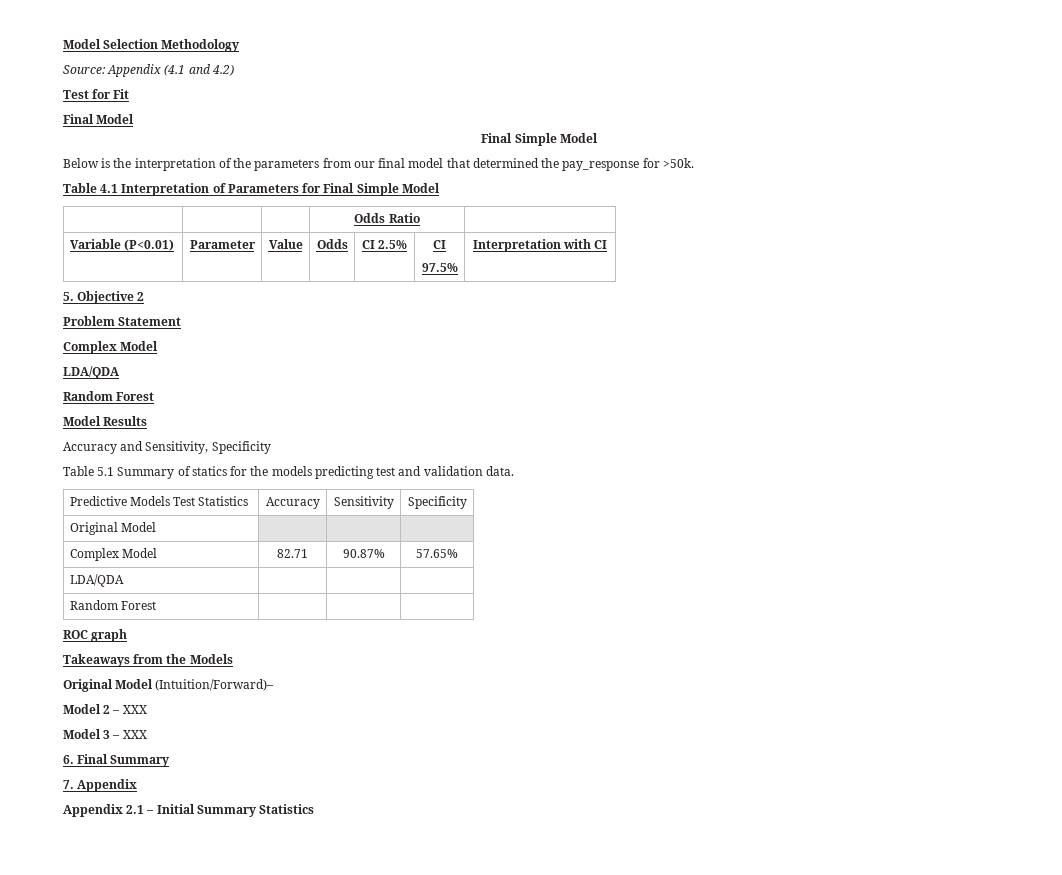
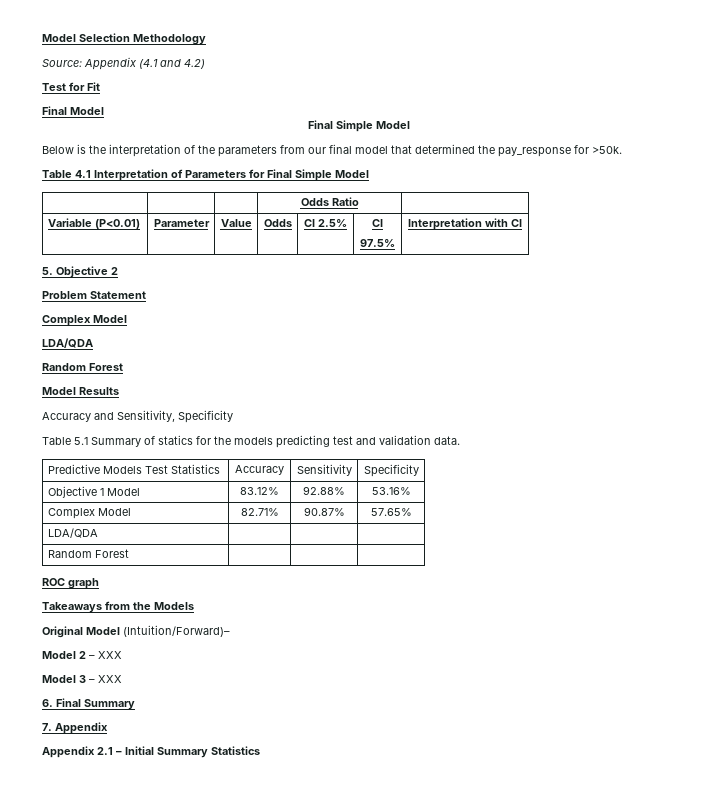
[69,522,156,535] Original Model | | | -> [47,486,140,498] [240,487,279,495] [303,486,345,495] [371,487,411,495] Objective 1 Model | 83.12% | 92.88% | 53.16%
[277,549,308,558] 82.71 -> [240,508,279,516] 82.71%

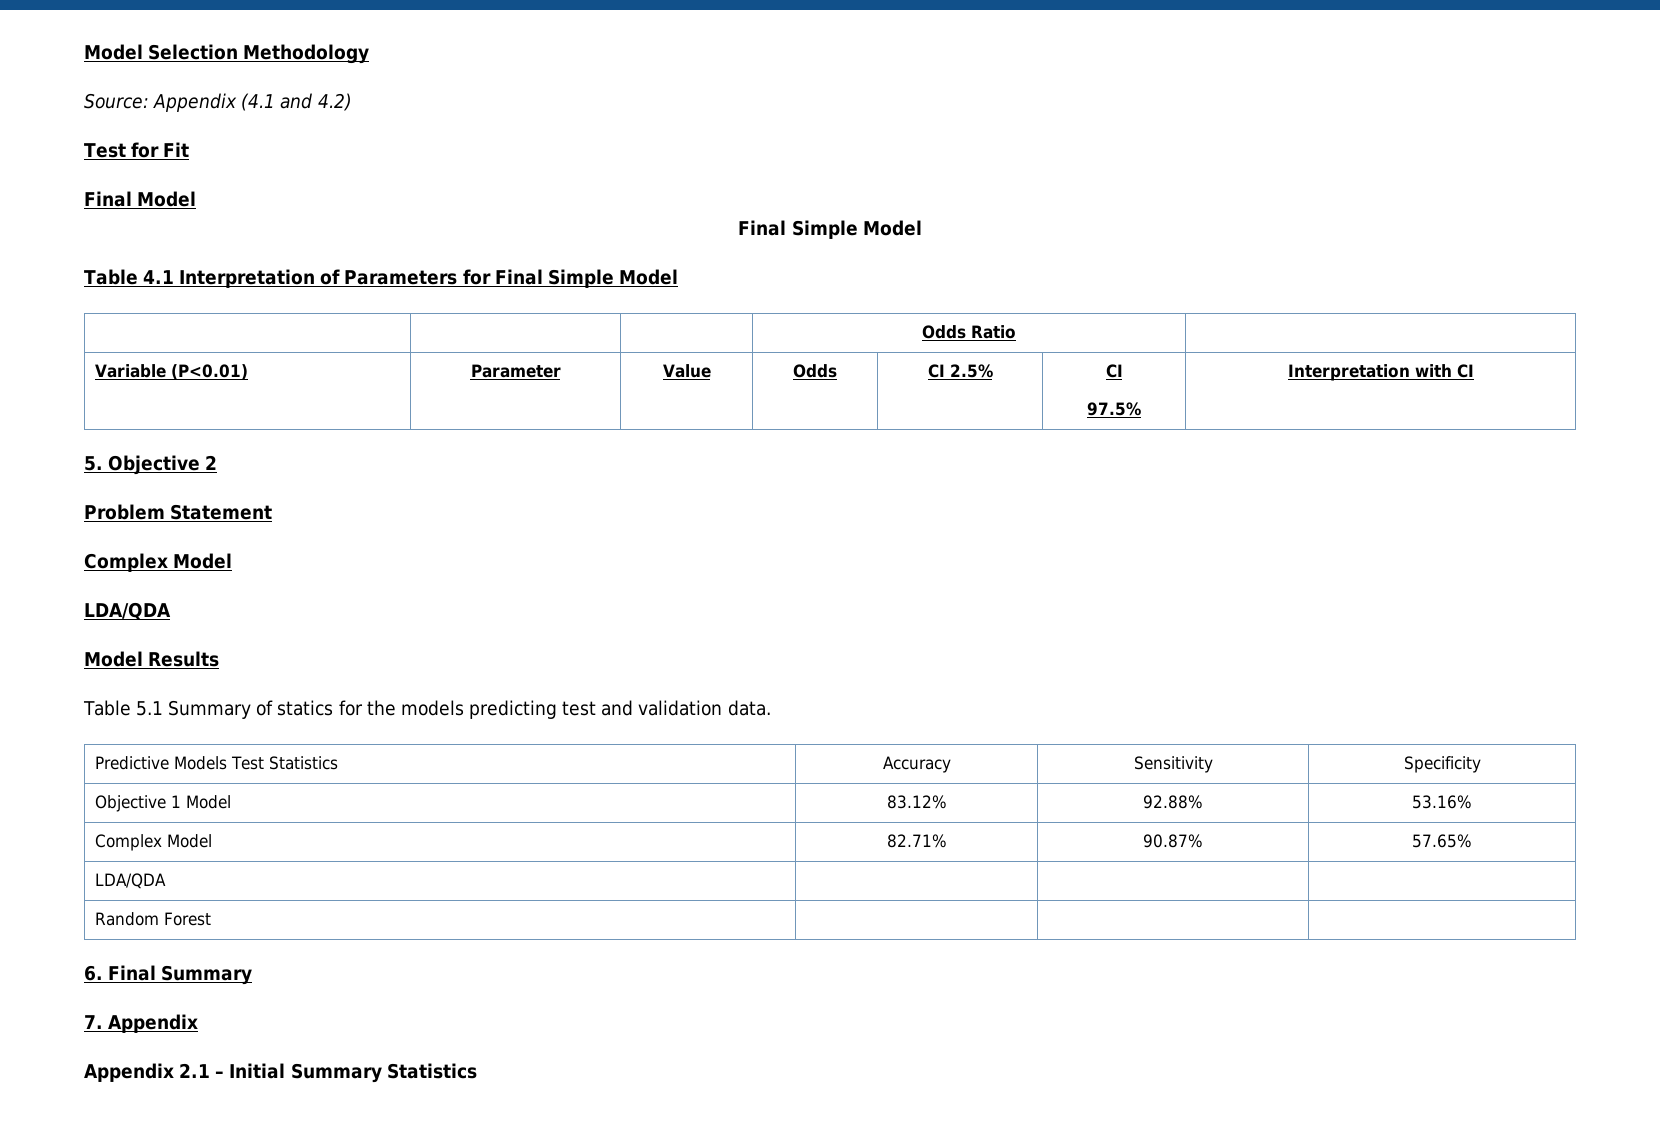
[42,144,622,157] // Below is the interpretation of the parameters from our final model that determined the pay_response for >50k. -> (922, 228) none
[42,363,123,371] // Random Forest -> (171, 611) none
[42,410,233,423] // Accuracy and Sensitivity, Specificity -> (220, 659) none
[42,578,99,589] [42,601,194,613] [42,625,230,638] [42,651,122,659] [42,675,122,683] // ROC graph // Takeaways from the Models // Original Model (Intuition/Forward)– // Model 2 – XXX // Model 3 – XXX -> (212, 919) none

